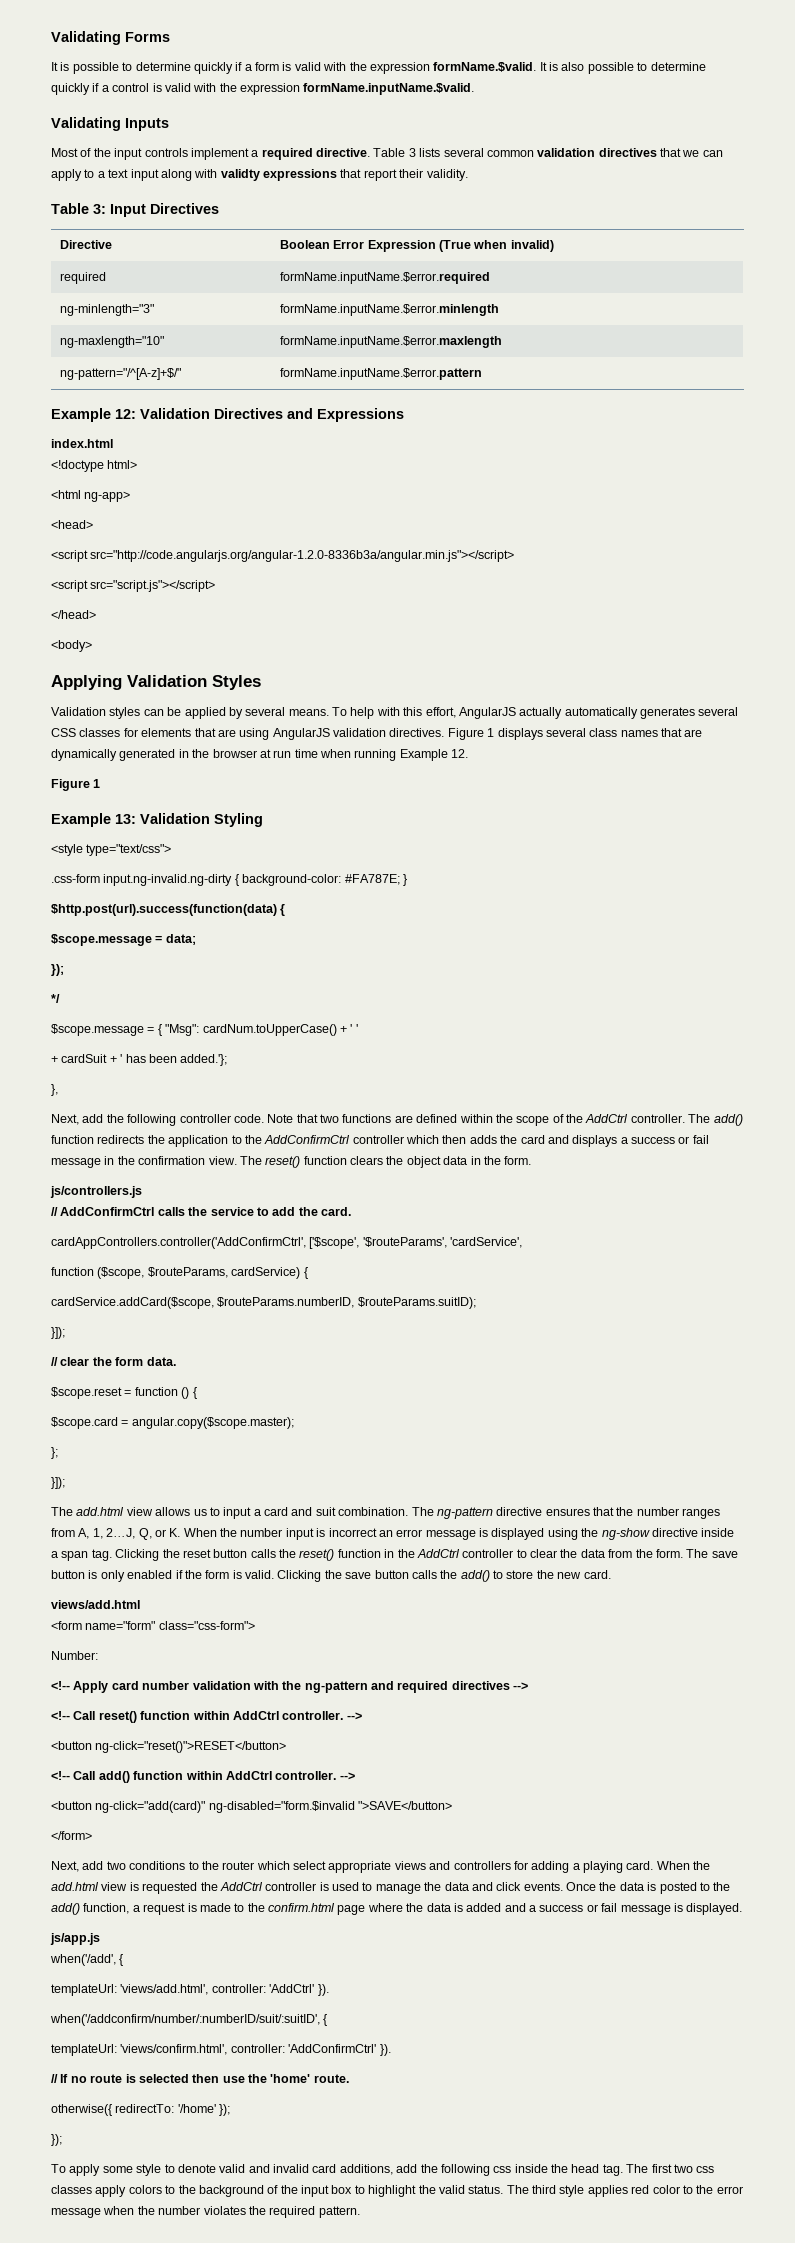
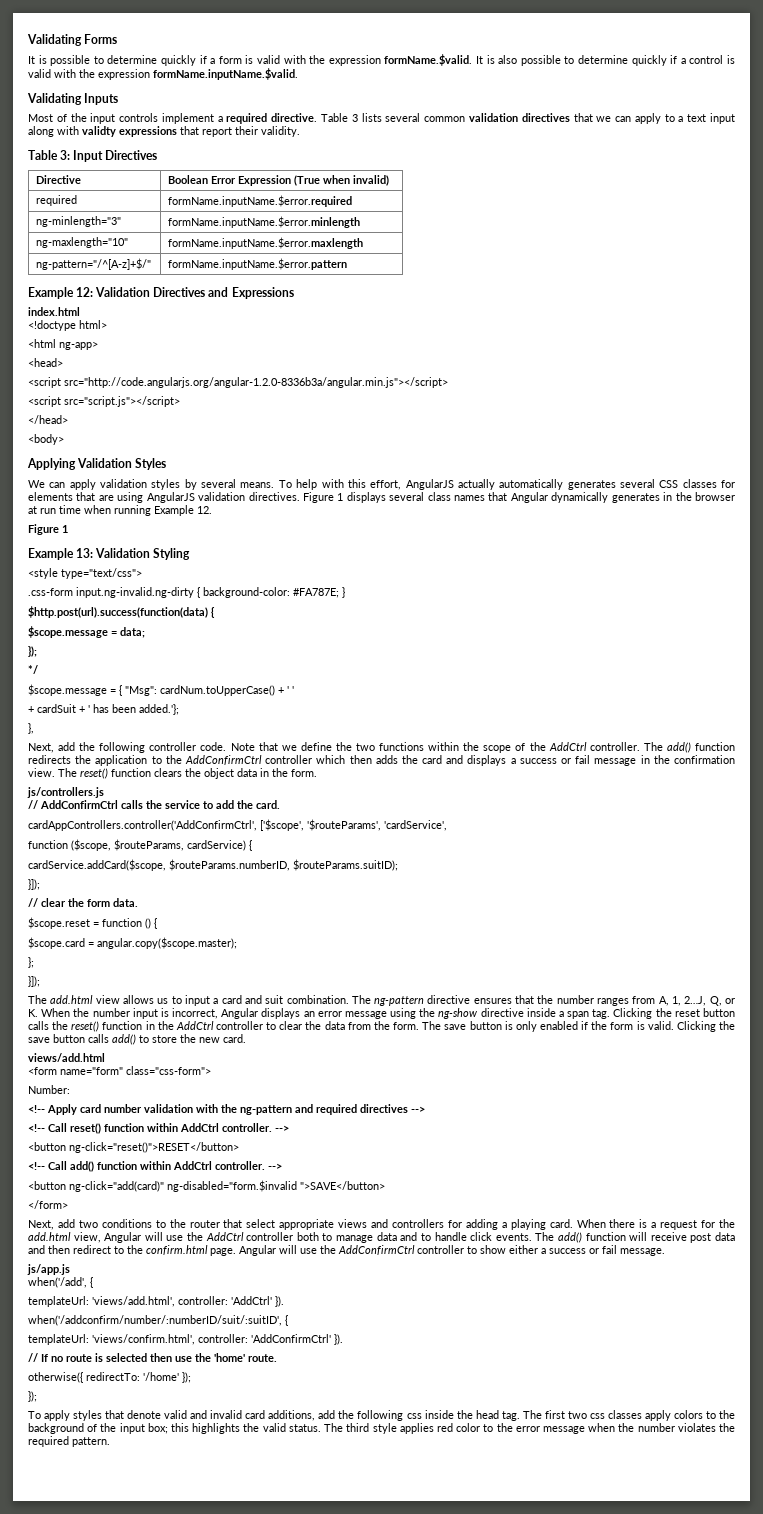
[51,707,226,719] Validation styles can be applied -> [28,479,181,490] We can apply validation styles
[684,729,703,737] [51,749,176,761] are dynamically generated -> [510,492,660,503] Angular dynamically generates
[320,1114,458,1123] two functions are defined -> [281,742,425,751] we define the two functions
[328,1528,377,1537] incorrect -> [172,1008,301,1019] incorrect, Angular displays
[479,1528,545,1540] is displayed -> (387, 1015) none
[440,1570,458,1579] the -> (109, 1038) none
[256,1861,290,1870] which -> [223,1219,243,1228] that
[693,1861,711,1870] [51,1882,359,1894] the add.html view is requested the AddCtrl controller is used -> [609,1219,735,1230] [28,1232,319,1243] there is a request for the add.html view, Angular will use the AddCtrl controller both
[424,1882,731,1894] [51,1903,743,1915] the data and click events. Once the data is posted to the add() function, a request is made to the confirm.html page where the data is added and a success or fail message is displayed. -> [376,1232,735,1243] [28,1245,665,1256] data and to handle click events. The add() function will receive post data and then redirect to the confirm.html page. Angular will use the AddConfirmCtrl controller to show either a success or fail message.
[102,2164,175,2176] some style to -> [73,1410,125,1421] styles that
[331,2185,417,2197] box to highlight -> [147,1423,241,1434] box; this highlights

